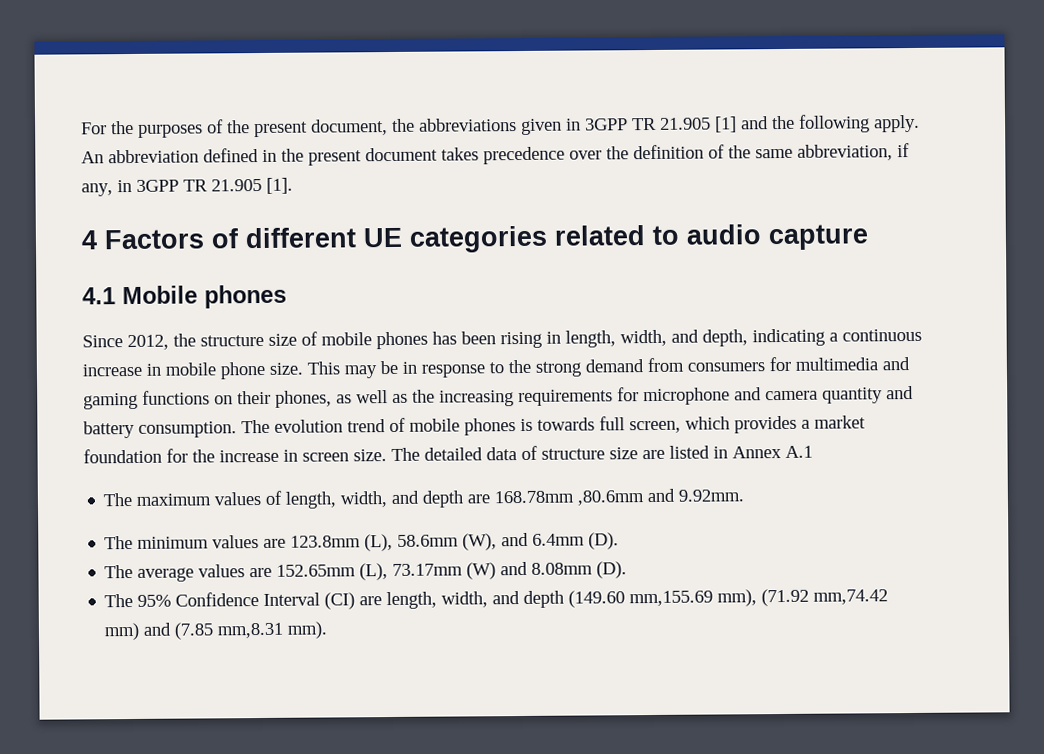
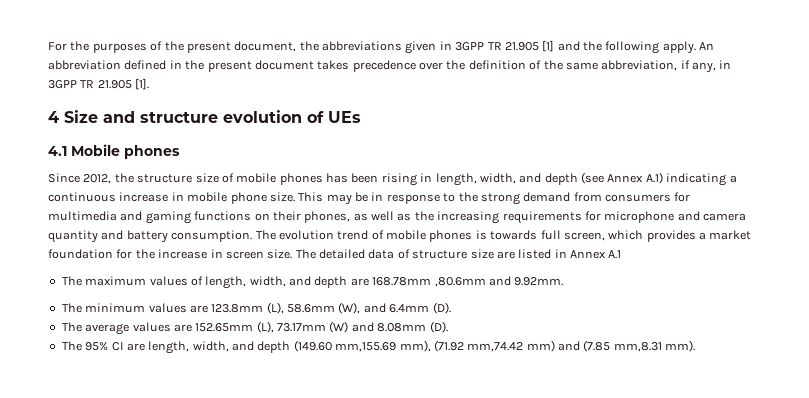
[104,224,869,253] Factors of different UE categories related to audio capture -> [64,110,361,123] Size and structure evolution of UEs
[702,329,748,347] depth, -> [544,172,663,185] depth (see Annex A.1)
[175,592,356,610] Confidence Interval (CI) -> [111,342,124,351] CI

